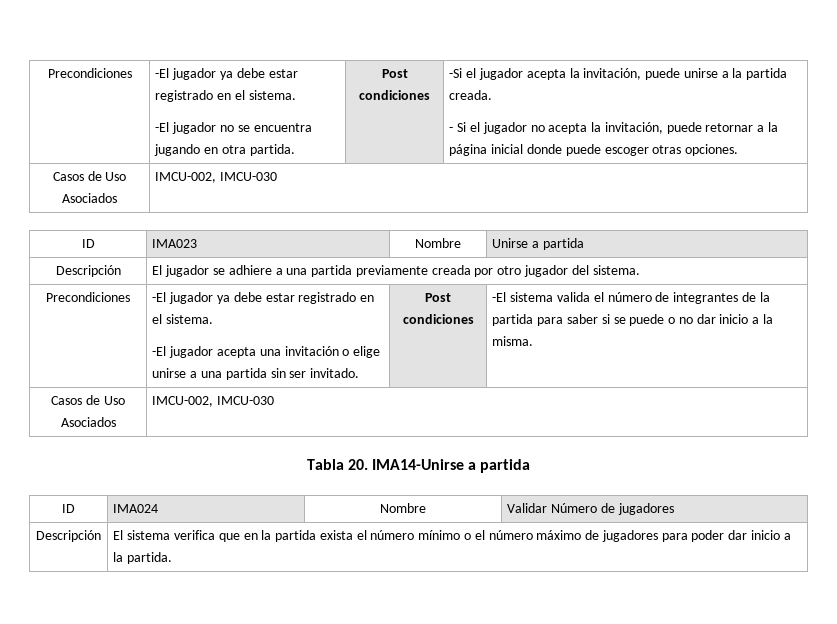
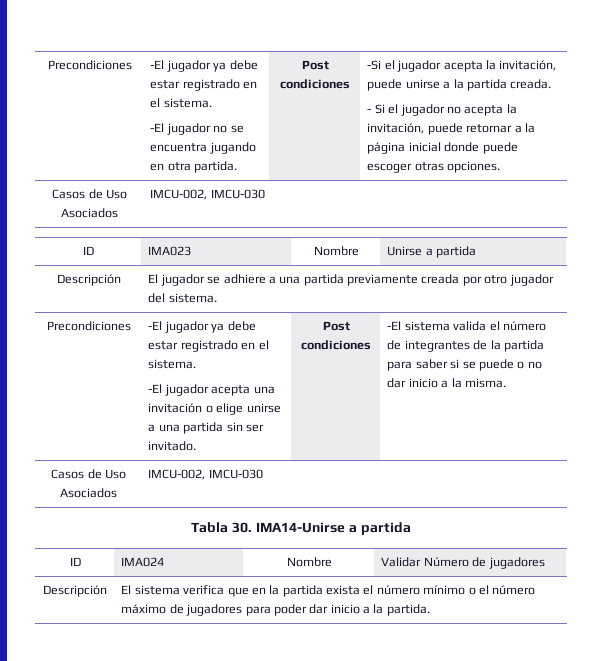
[347,459,368,470] 20. -> [232,522,253,533] 30.

